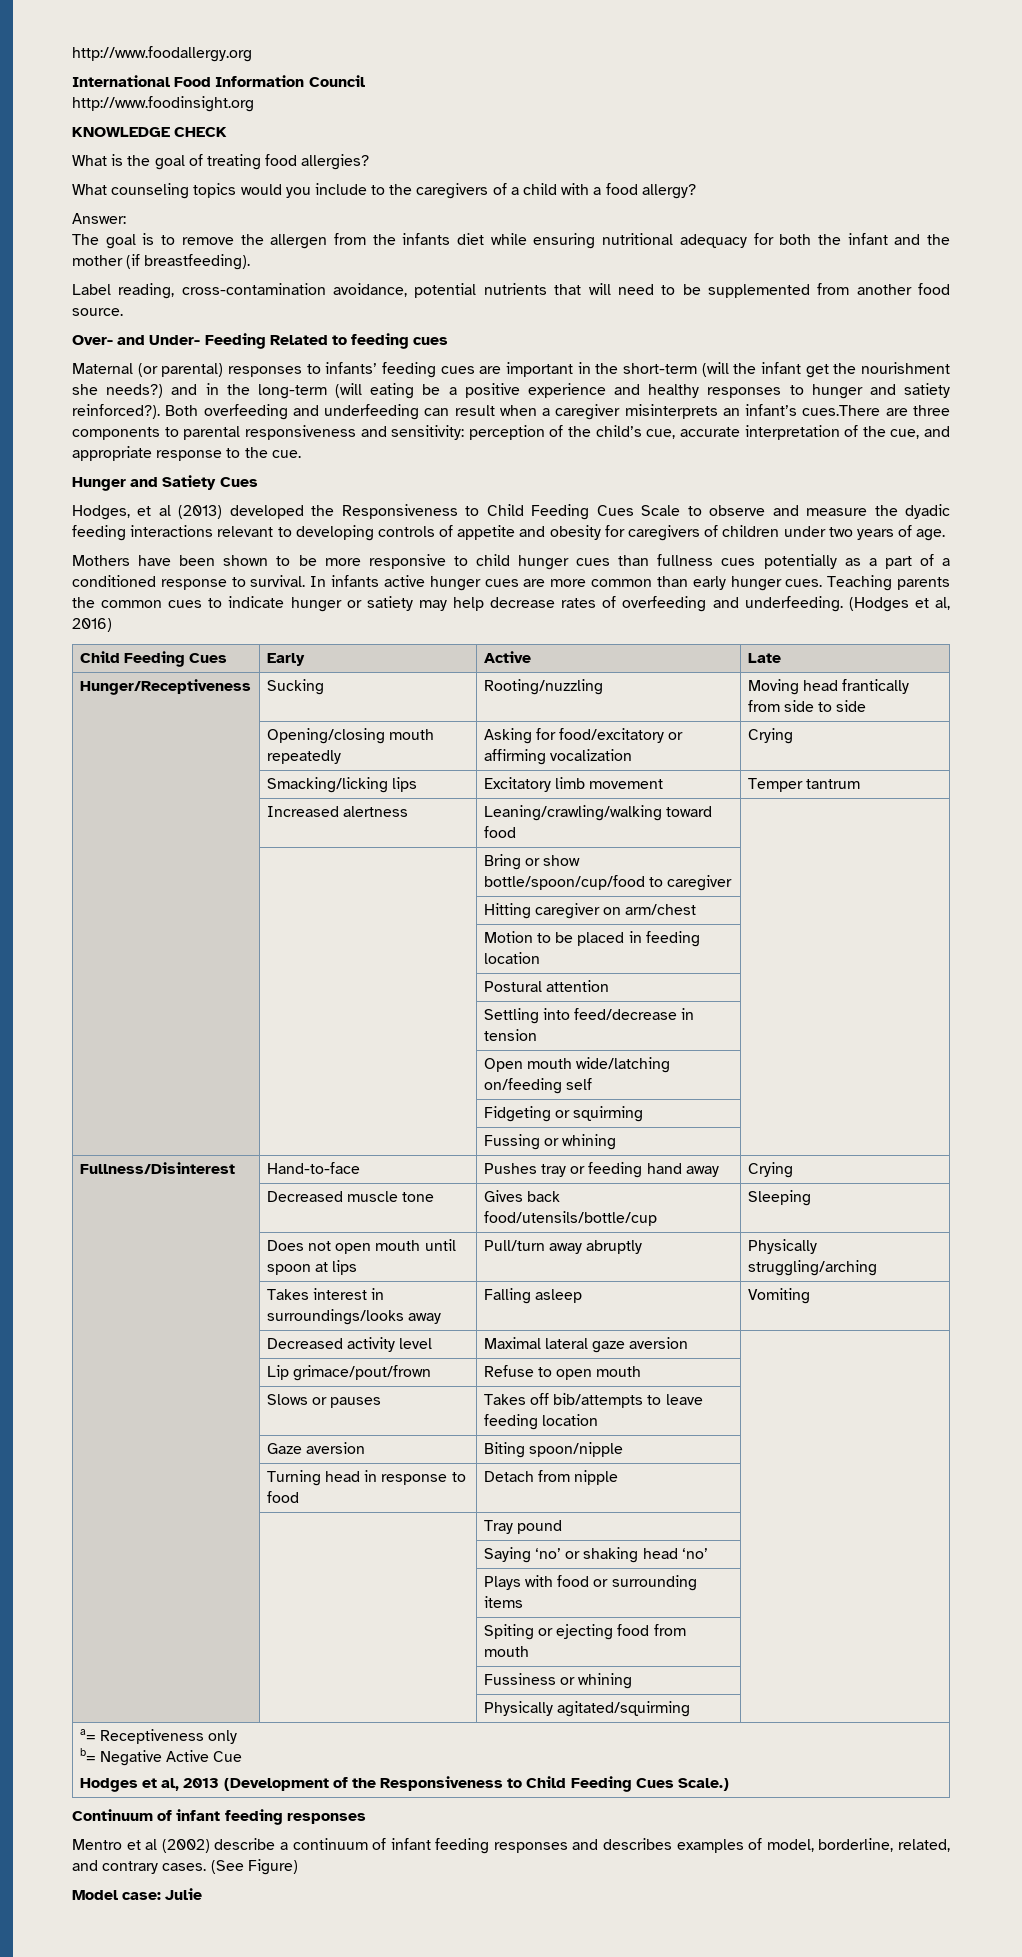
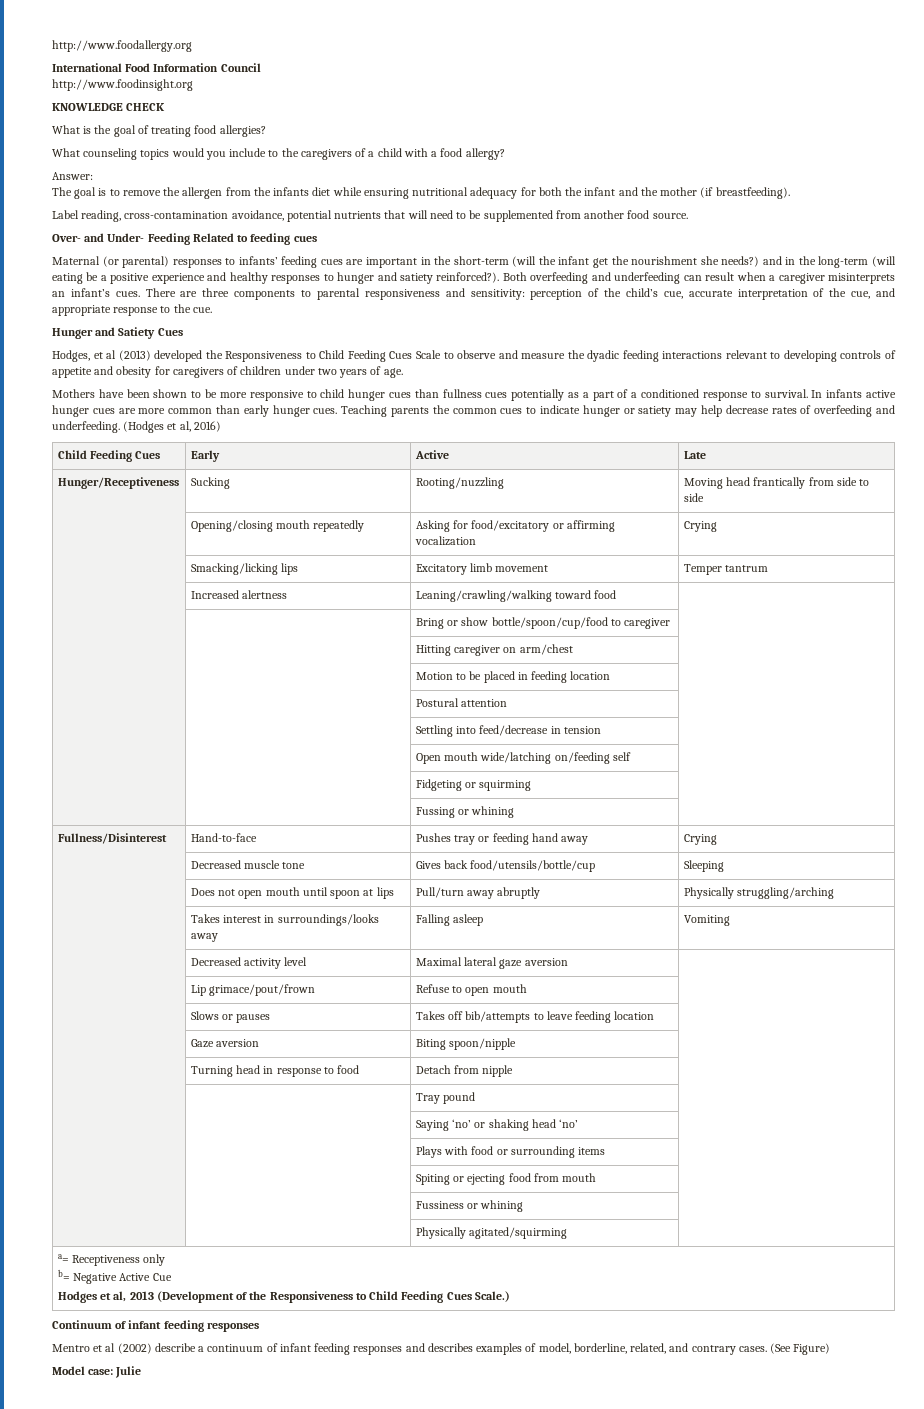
[802,405,881,416] cues.There -> [115,288,176,297] cues. There

